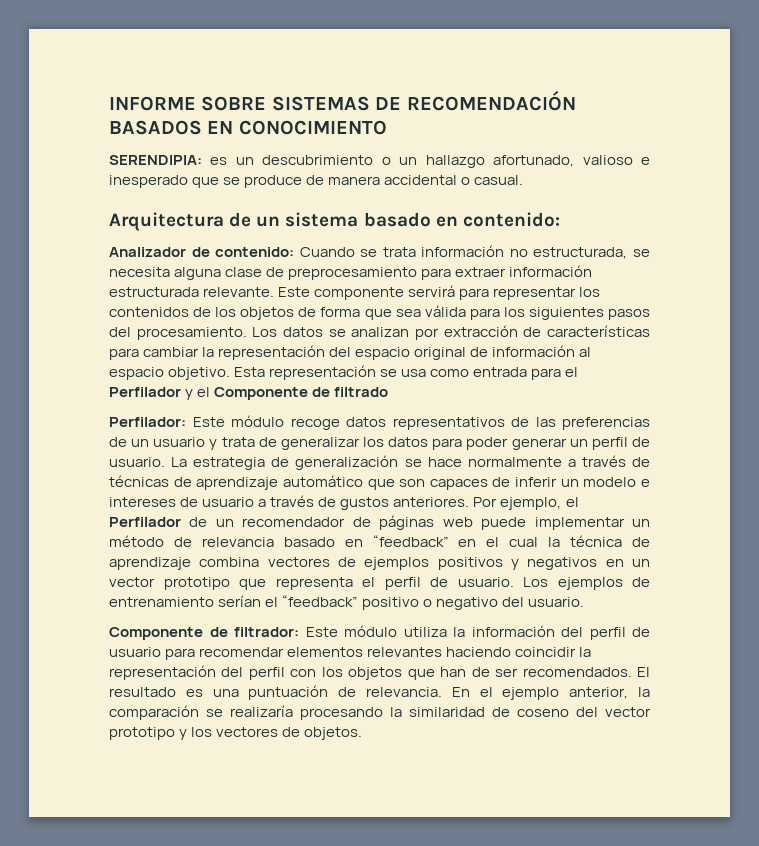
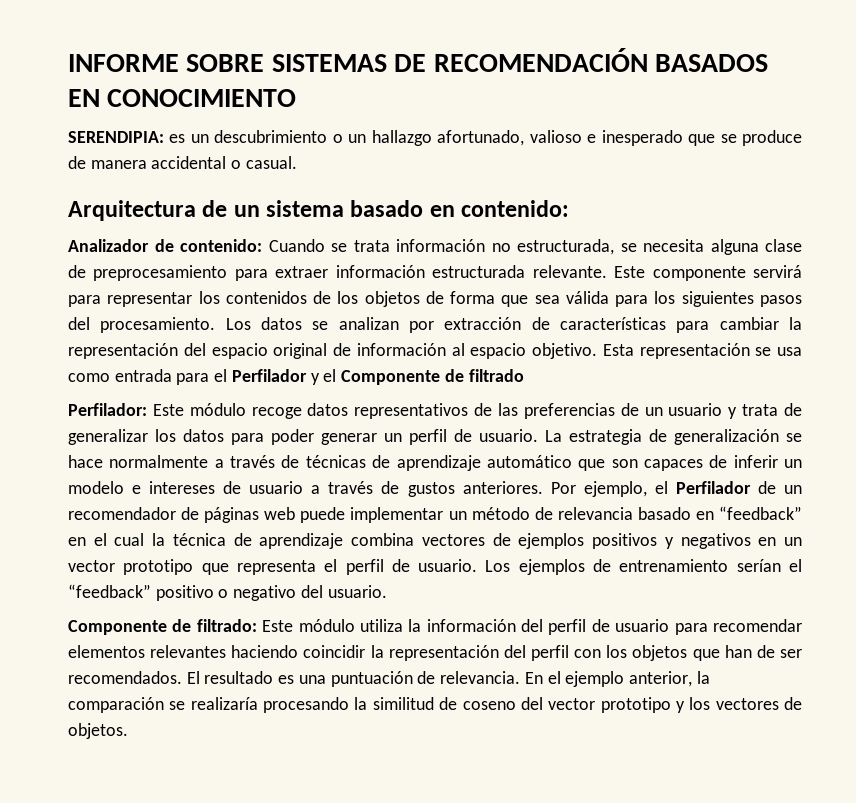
[234,627,299,637] filtrador: -> [196,619,257,632] filtrado:
[409,707,485,717] similaridad -> [372,697,434,710] similitud

